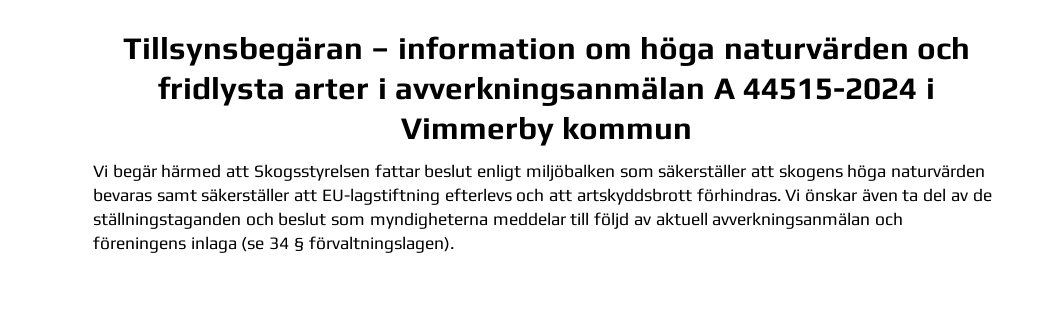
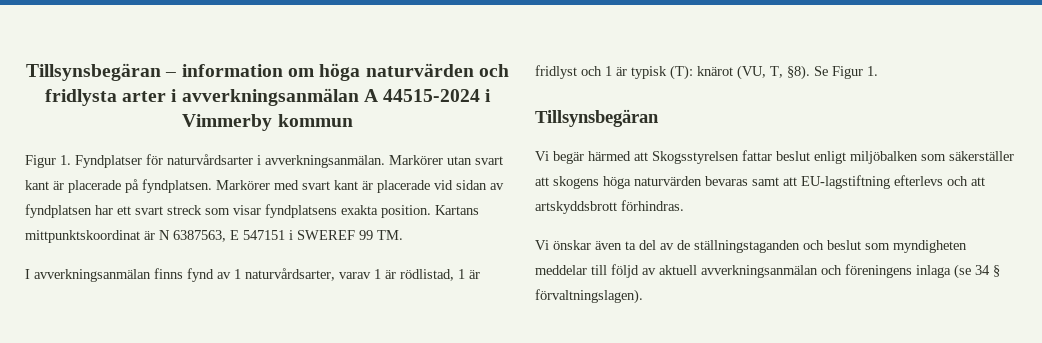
(693, 128) none -> [25,154,503,168] [25,179,504,193] [25,204,479,218] [25,230,403,243] [25,268,480,282] [535,65,878,80] [535,109,659,127] // Figur 1. Fyndplatser för naturvårdsarter i avverkningsanmälan. Markörer utan svart kant är placerade på fyndplatsen. Markörer med svart kant är placerade vid sidan av fyndplatsen har ett svart streck som visar fyndplatsens exakta position. Kartans mittpunktskoordinat är N 6387563, E 547151 i SWEREF 99 TM. // I avverkningsanmälan finns fynd av 1 naturvårdsarter, varav 1 är rödlistad, 1 är fridlyst och 1 är typisk (T): knärot (VU, T, §8). Se Figur 1. // Tillsynsbegäran
[201,188,290,202] säkerställer -> (779, 181) none
(781, 195) none -> (684, 205) //
[369,212,488,229] myndigheterna -> [893,240,967,253] myndigheten

